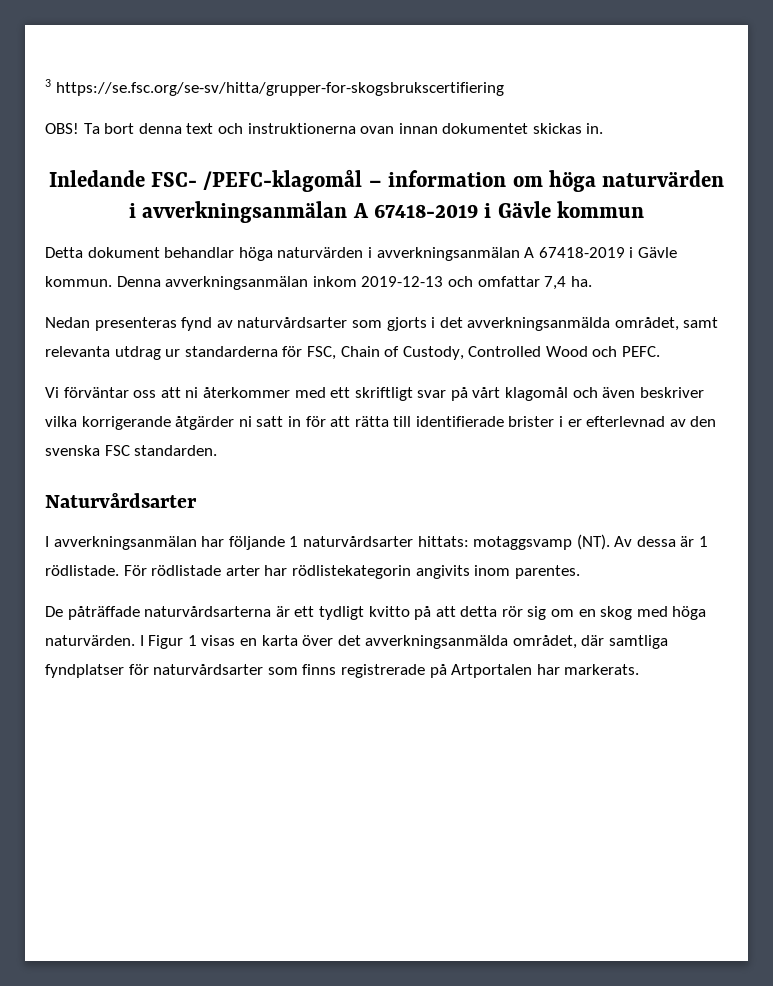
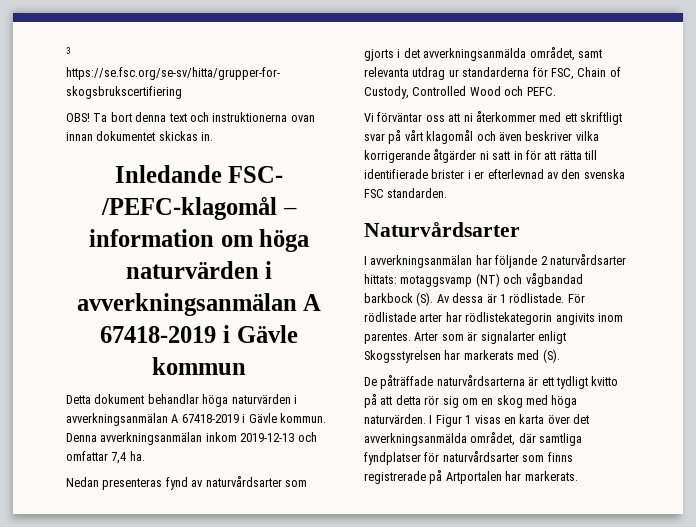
[289,536,299,547] 1 -> [540,256,548,265] 2
[576,534,610,550] (NT). -> [475,273,583,287] [364,292,434,306] (NT) och vågbandad barkbock (S).
(580, 572) none -> [414,331,566,344] [364,349,560,363] Arter som är signalarter enligt Skogsstyrelsen har markerats med (S).

